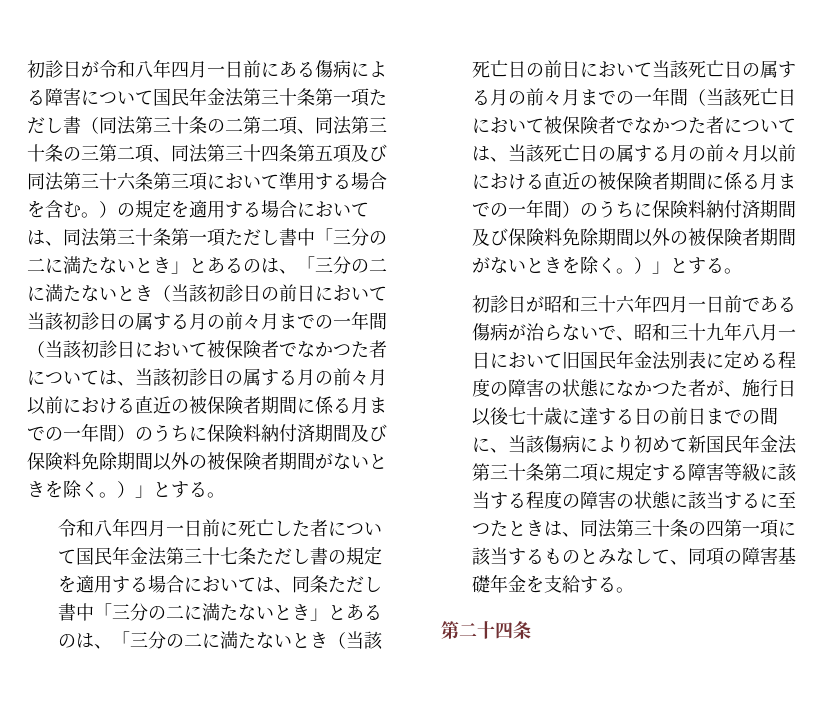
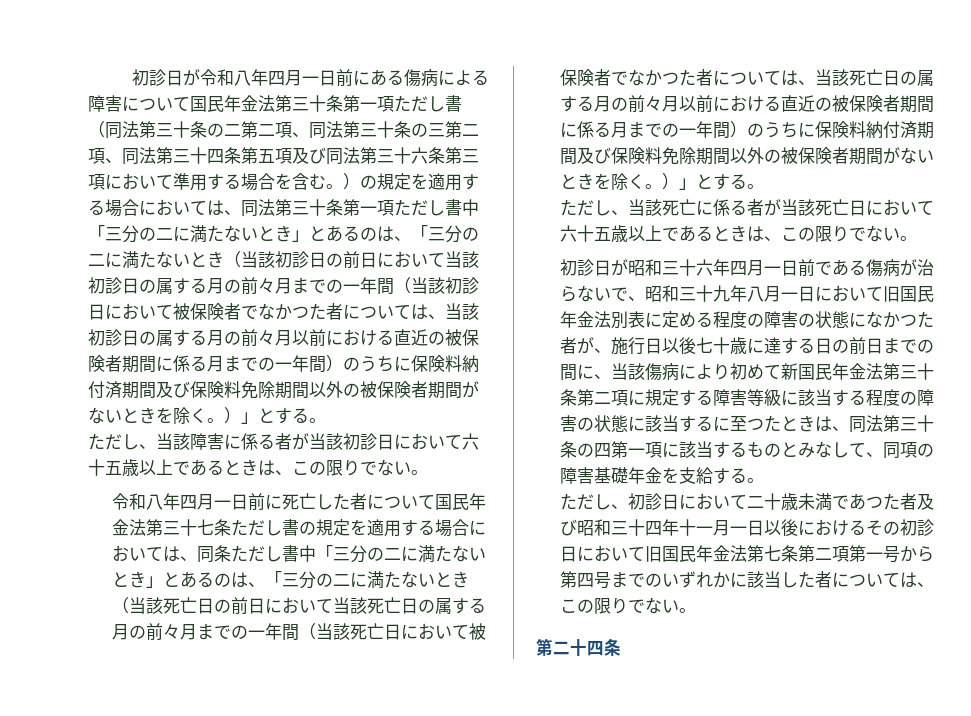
(225, 495) none -> [88,433,479,450] [88,459,428,476] // ただし、当該障害に係る者が当該初診日において六十五歳以上であるときは、この限りでない。
(742, 271) none -> [559,199,934,216] [559,225,917,242] // ただし、当該死亡に係る者が当該死亡日において六十五歳以上であるときは、この限りでない。
(634, 590) none -> [559,493,934,511] [559,519,934,536] [559,545,934,563] [559,571,934,589] [559,597,696,614] // ただし、初診日において二十歳未満であつた者及び昭和三十四年十一月一日以後におけるその初診日において旧国民年金法第七条第二項第一号から第四号までのいずれかに該当した者については、この限りでない。

